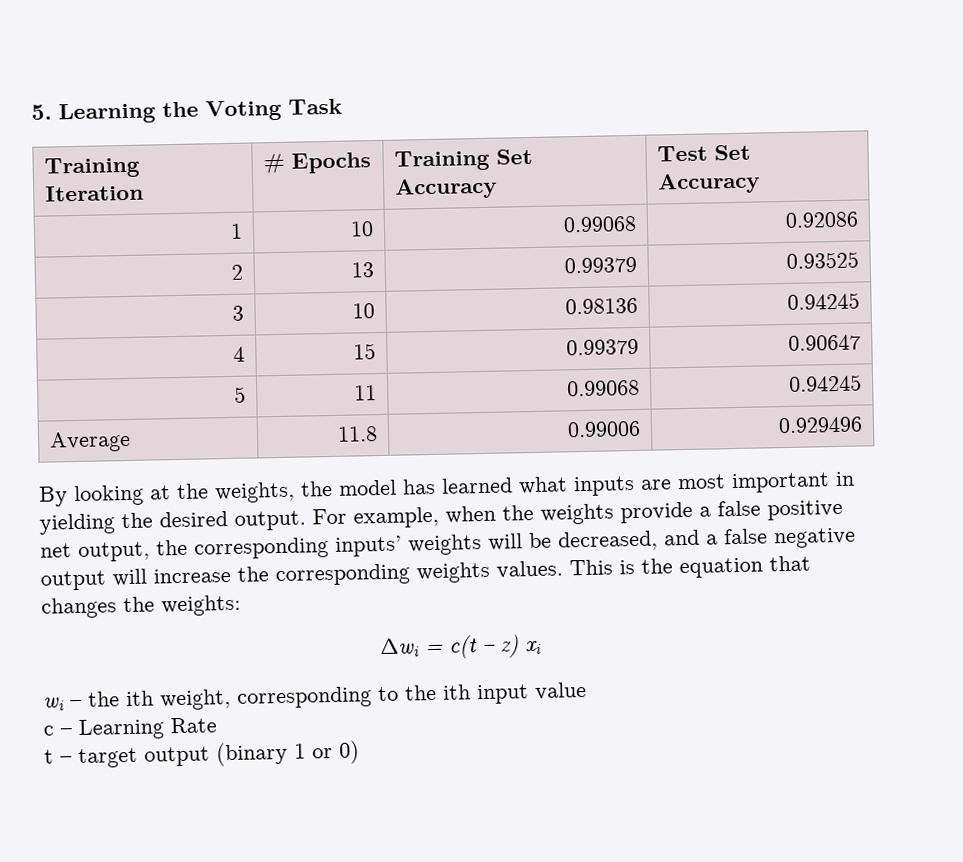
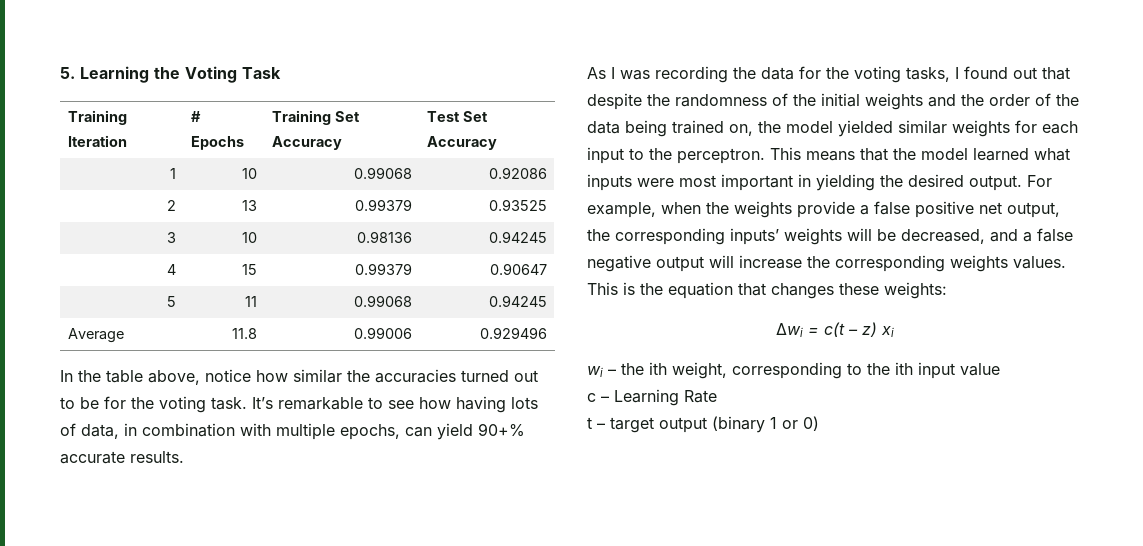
[39,478,436,507] By looking at the weights, the model has -> [60,369,538,385] [60,396,538,413] [60,423,525,440] [60,451,184,464] [587,66,1070,83] [587,93,1079,110] [587,120,1078,137] [587,147,968,164] In the table above, notice how similar the accuracies turned out to be for the voting task. It’s remarkable to see how having lots of data, in combination with multiple epochs, can yield 90+% accurate results. // As I was recording the data for the voting tasks, I found out that despite the randomness of the initial weights and the order of the data being trained on, the model yielded similar weights for each input to the perceptron. This means that the model
[640,479,672,490] are -> [637,178,674,187] were
[123,596,155,613] the -> [839,283,879,295] these

